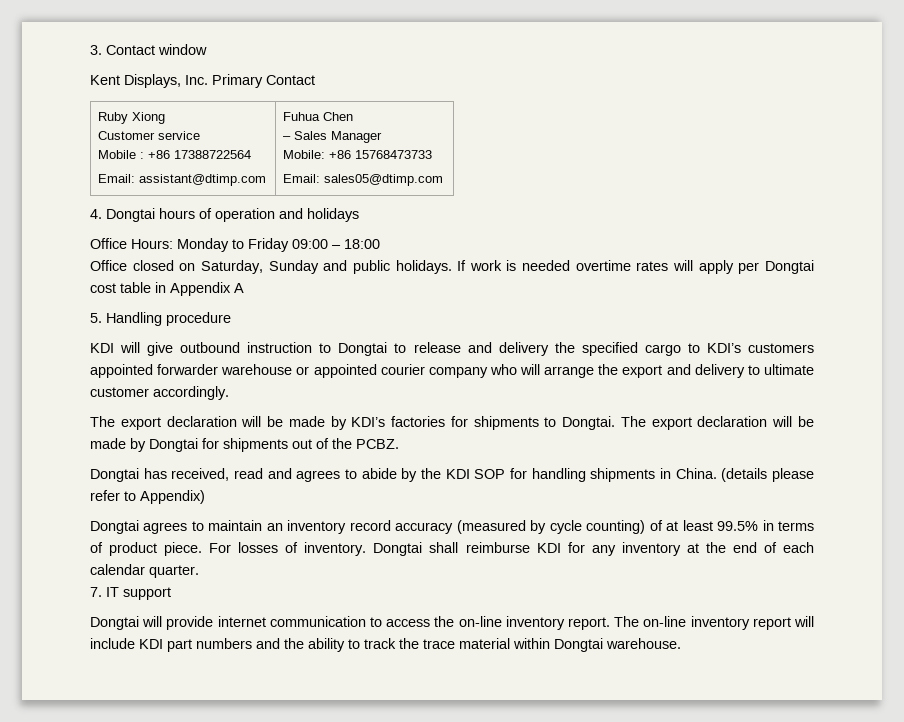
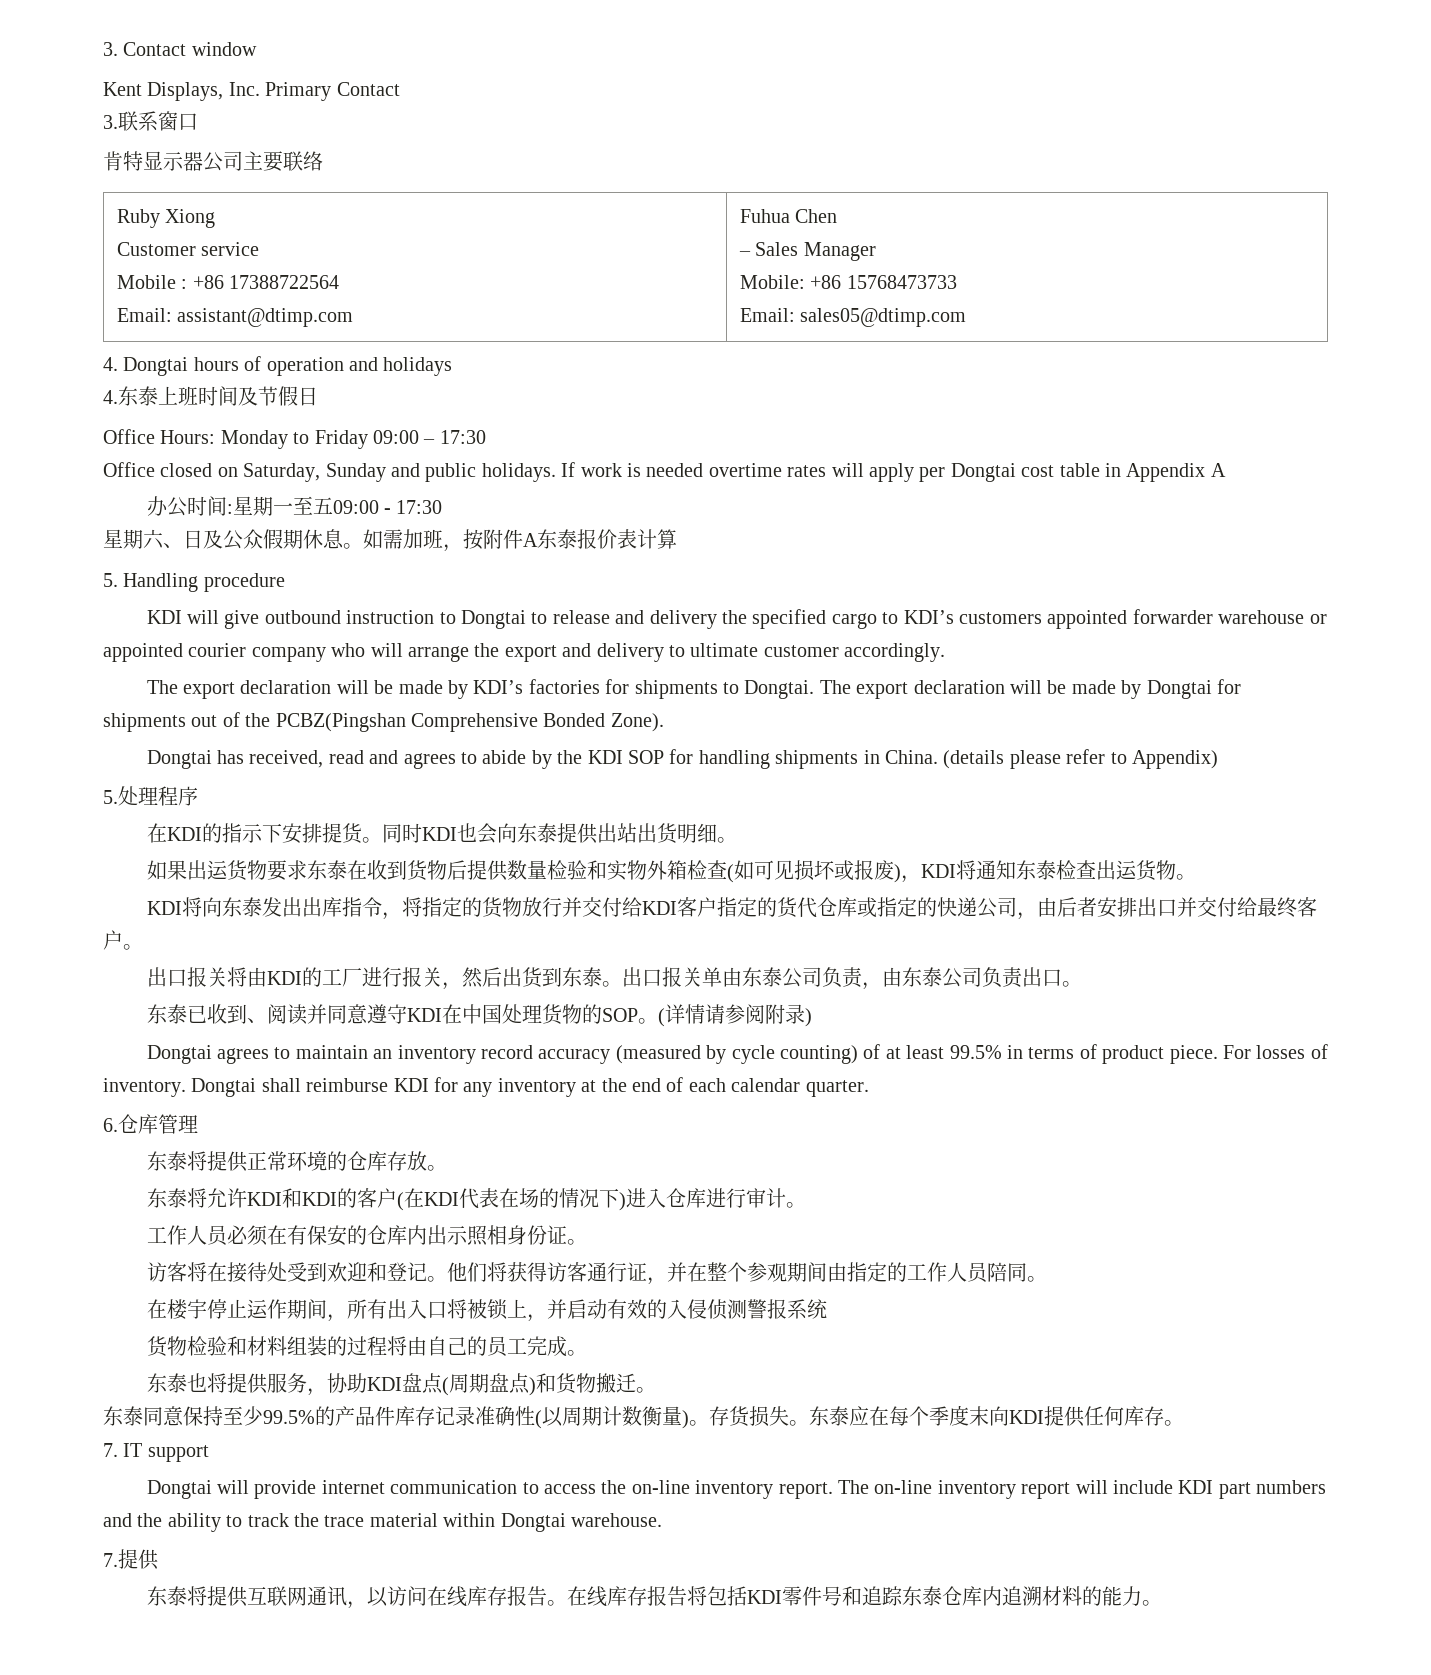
(315, 80) none -> [103,111,198,131] [103,151,323,172] // 3.联系窗口 // 肯特显示器公司主要联络
(359, 215) none -> [103,386,318,406] // 4.东泰上班时间及节假日
[344,239,380,249] 18:00 -> [439,430,486,444] 17:30
(244, 288) none -> [146,496,443,517] [103,529,677,552] // 办公时间:星期一至五09:00 - 17:30 // 星期六、日及公众假期休息。如需加班，按附件A东泰报价表计算
[356,439,399,449] PCBZ. -> [275,713,664,732] PCBZ(Pingshan Comprehensive Bonded Zone).
(205, 497) none -> [103,786,198,806] [146,823,737,844] [146,860,1196,883] [146,897,1317,920] [103,930,143,950] [146,967,1082,990] [146,1004,812,1027] // 5.处理程序 // 在KDI的指示下安排提货。同时KDI也会向东泰提供出站出货明细。 // 如果出运货物要求东泰在收到货物后提供数量检验和实物外箱检查(如可见损坏或报废)，KDI将通知东泰检查出运货物。 // KDI将向东泰发出出库指令，将指定的货物放行并交付给KDI客户指定的货代仓库或指定的快递公司，由后者安排出口并交付给最终客户。 // 出口报关将由KDI的工厂进行报关，然后出货到东泰。出口报关单由东泰公司负责，由东泰公司负责出口。 // 东泰已收到、阅读并同意遵守KDI在中国处理货物的SOP。(详情请参阅附录)
(199, 571) none -> [103,1114,198,1134] [146,1151,447,1172] [146,1188,806,1211] [146,1225,587,1246] [146,1262,1047,1285] [146,1299,827,1322] [146,1336,587,1357] [146,1373,656,1396] [103,1405,1184,1429] // 6.仓库管理 // 东泰将提供正常环境的仓库存放。 // 东泰将允许KDI和KDI的客户(在KDI代表在场的情况下)进入仓库进行审计。 // 工作人员必须在有保安的仓库内出示照相身份证。 // 访客将在接待处受到欢迎和登记。他们将获得访客通行证，并在整个参观期间由指定的工作人员陪同。 // 在楼宇停止运作期间，所有出入口将被锁上，并启动有效的入侵侦测警报系统 // 货物检验和材料组装的过程将由自己的员工完成。 // 东泰也将提供服务，协助KDI盘点(周期盘点)和货物搬迁。 // 东泰同意保持至少99.5%的产品件库存记录准确性(以周期计数衡量)。存货损失。东泰应在每个季度末向KDI提供任何库存。
(681, 643) none -> [103,1549,159,1570] [146,1586,1162,1609] // 7.提供 // 东泰将提供互联网通讯，以访问在线库存报告。在线库存报告将包括KDI零件号和追踪东泰仓库内追溯材料的能力。

